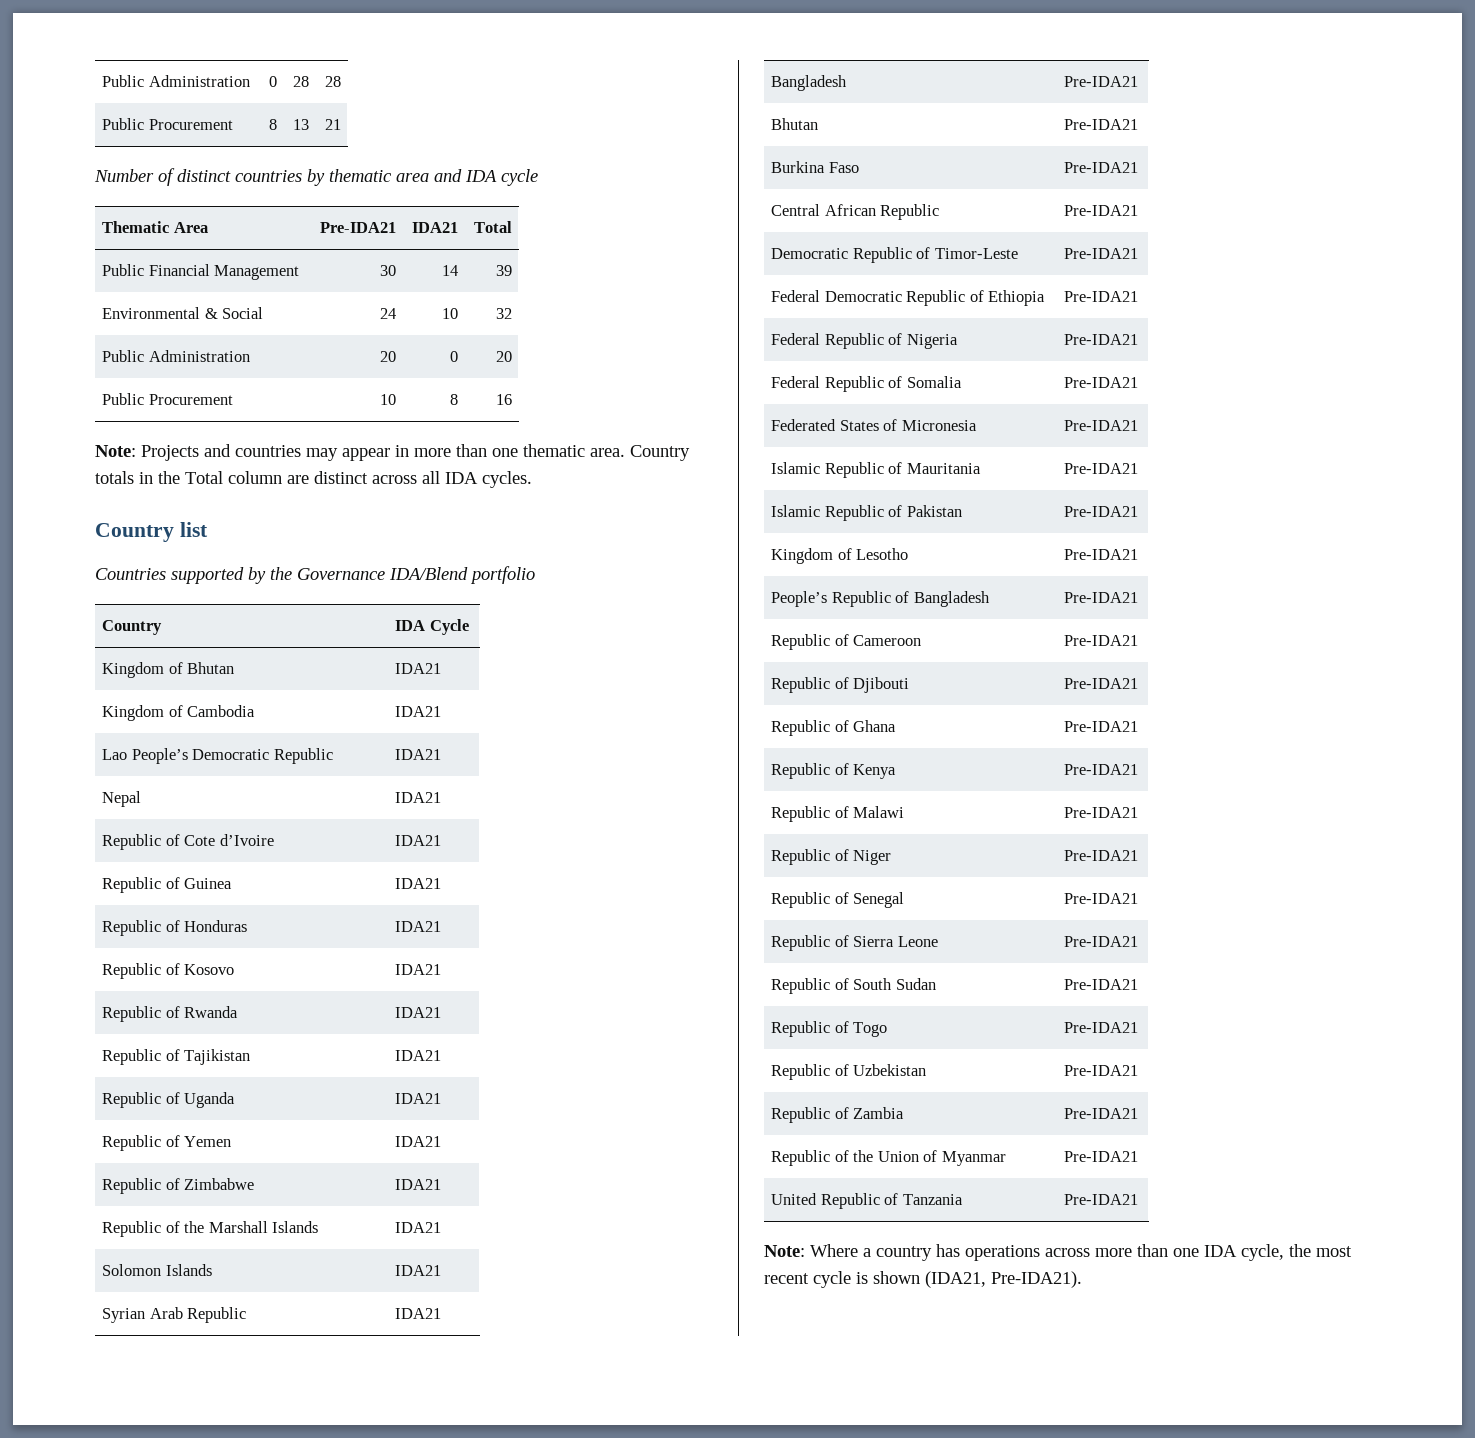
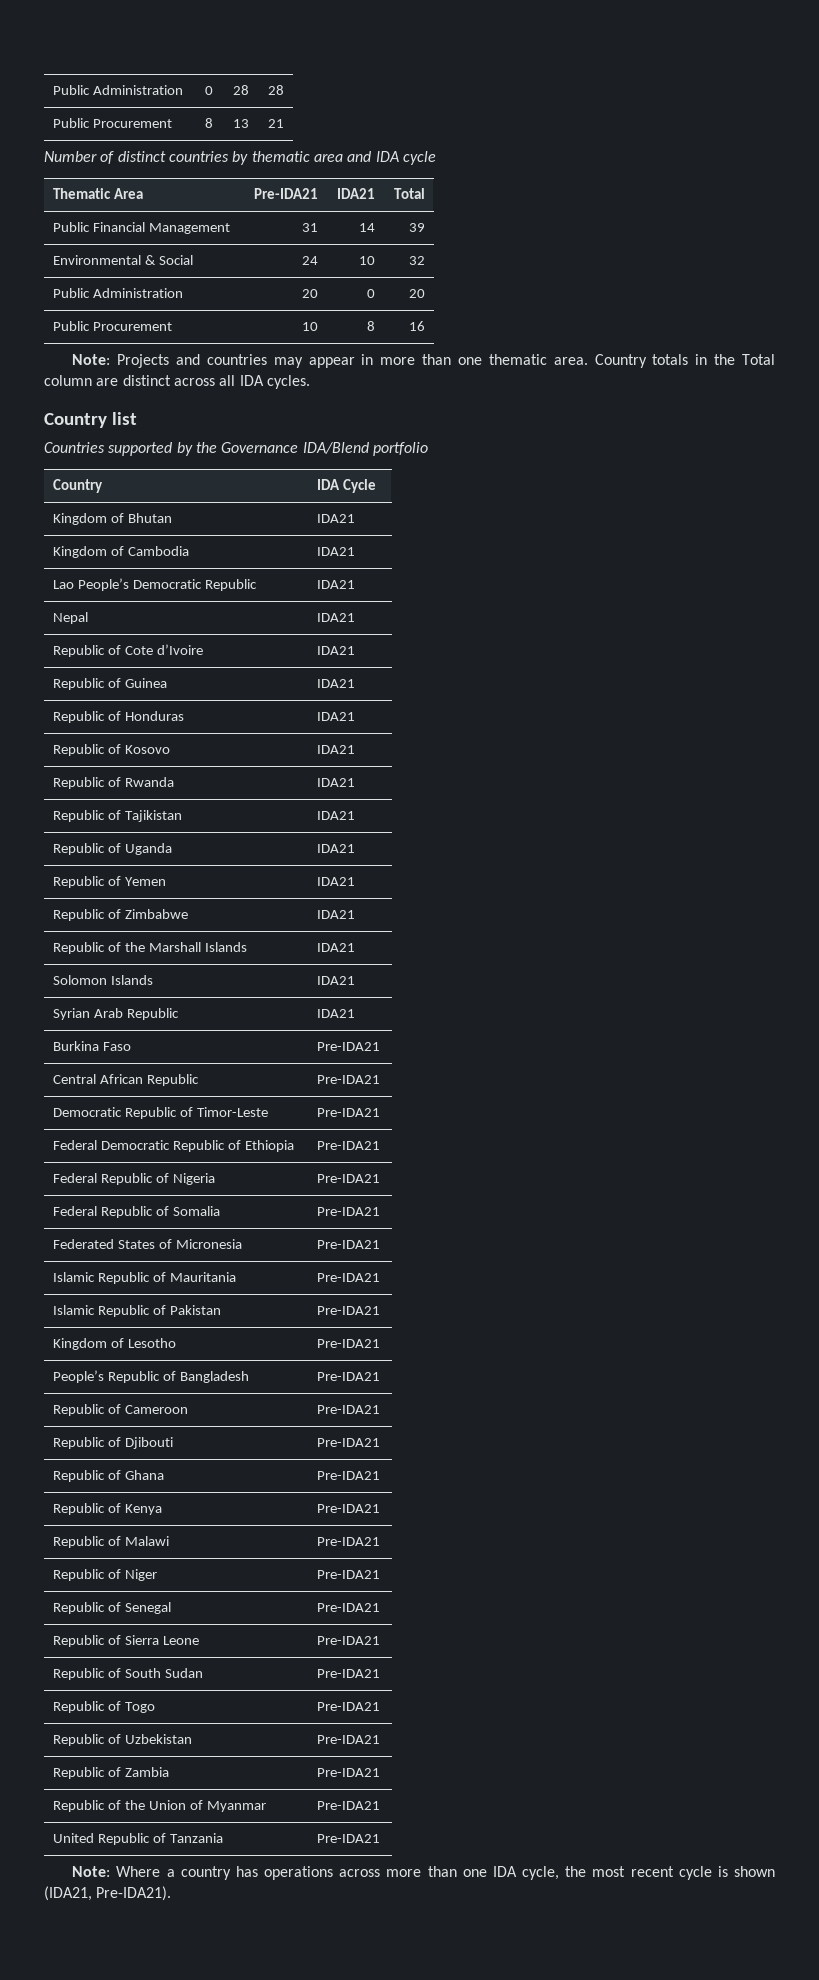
[379,265,396,276] 30 -> [301,223,318,232] 31
[771,75,848,91] [1064,76,1139,87] [771,118,819,130] [1064,119,1139,130] // Bangladesh | Pre-IDA21 // Bhutan | Pre-IDA21 -> (356, 1013) none

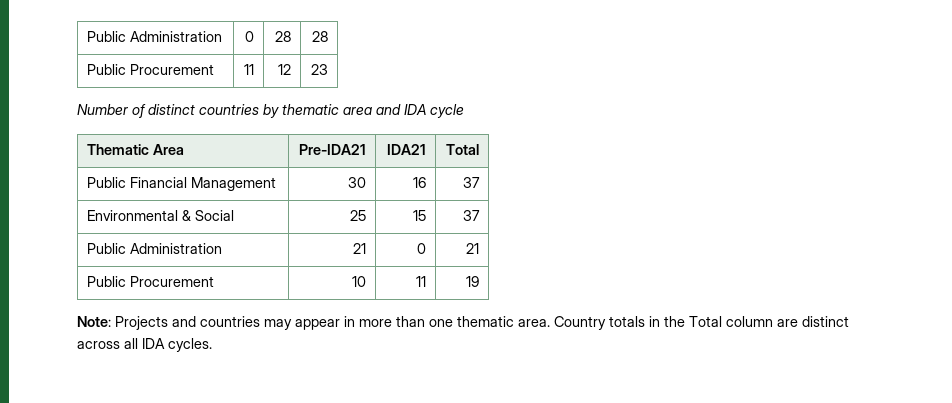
[204,118,213,128] [232,119,249,128] [267,119,284,128] 8 | 13 | 21 -> [244,64,255,75] [278,64,292,75] [311,64,329,75] 11 | 12 | 23
[301,223,318,232] [358,223,375,232] [408,223,425,232] 31 | 14 | 39 -> [348,177,367,188] [413,177,427,188] [463,177,481,188] 30 | 16 | 37
[301,256,318,265] [358,256,375,265] [408,256,425,265] [53,288,184,298] [301,289,318,298] [366,289,375,298] [408,289,425,298] 24 | 10 | 32 // Public Administration | 20 | 0 | 20 -> [350,210,367,221] [413,210,427,221] [463,210,481,221] [86,243,222,254] [353,243,367,254] [417,243,427,254] [466,243,480,254] 25 | 15 | 37 // Public Administration | 21 | 0 | 21
[366,321,375,331] [408,321,425,331] 8 | 16 -> [416,276,427,287] [466,276,480,287] 11 | 19
[44,412,137,428] [44,442,428,456] [53,479,104,493] [317,479,377,493] [53,513,173,525] [317,514,356,523] [53,546,190,558] [317,547,356,556] [53,578,257,591] [317,580,356,589] [53,612,89,624] [317,613,356,622] [53,644,203,657] [317,646,356,655] [53,678,168,690] [317,679,356,688] [53,711,185,723] [317,712,356,721] [53,744,171,756] [317,745,356,754] [53,777,175,789] [317,778,356,787] [53,810,183,822] [317,811,356,820] [53,843,173,855] [317,844,356,853] [53,876,167,888] [317,877,356,886] [53,909,189,921] [317,910,356,919] [53,942,247,954] [317,943,356,952] [53,975,154,985] [317,976,356,985] [53,1008,180,1020] [317,1009,356,1018] [53,1041,132,1051] [317,1042,381,1051] [53,1074,200,1086] [317,1075,381,1084] [53,1107,268,1119] [317,1108,381,1117] [53,1140,294,1152] [317,1141,381,1150] [53,1173,215,1185] [317,1174,381,1183] [53,1206,220,1218] [317,1207,381,1216] [53,1239,242,1249] [317,1240,381,1249] [53,1272,236,1284] [317,1273,381,1282] [53,1305,221,1317] [317,1306,381,1315] [53,1338,177,1350] [317,1339,381,1348] [53,1370,249,1383] [317,1372,381,1381] [53,1404,189,1416] [317,1405,381,1414] [53,1437,174,1449] [317,1438,381,1447] [53,1470,165,1482] [317,1471,381,1480] [53,1503,163,1515] [317,1504,381,1513] [53,1536,170,1548] [317,1537,381,1546] [53,1569,158,1581] [317,1570,381,1579] [53,1602,172,1614] [317,1603,381,1612] [53,1635,199,1647] [317,1636,381,1645] [53,1668,203,1680] [317,1669,381,1678] [53,1701,156,1713] [317,1702,381,1711] [53,1734,193,1746] [317,1735,381,1744] [53,1767,170,1779] [317,1768,381,1777] [53,1800,266,1812] [317,1801,381,1810] [53,1833,223,1845] [317,1834,381,1843] [72,1866,776,1880] [44,1886,172,1901] // Country list // Countries supported by the Governance IDA/Blend portfolio // Country | IDA Cycle // Kingdom of Bhutan | IDA21 // Kingdom of Cambodia | IDA21 // Lao People’s Democratic Republic | IDA21 // Nepal | IDA21 // Republic of Cote d’Ivoire | IDA21 // Republic of Guinea | IDA21 // Republic of Honduras | IDA21 // Republic of Kosovo | IDA21 // Republic of Rwanda | IDA21 // Republic of Tajikistan | IDA21 // Republic of Uganda | IDA21 // Republic of Yemen | IDA21 // Republic of Zimbabwe | IDA21 // Republic of the Marshall Islands | IDA21 // Solomon Islands | IDA21 // Syrian Arab Republic | IDA21 // Burkina Faso | Pre-IDA21 // Central African Republic | Pre-IDA21 // Democratic Republic of Timor-Leste | Pre-IDA21 // Federal Democratic Republic of Ethiopia | Pre-IDA21 // Federal Republic of Nigeria | Pre-IDA21 // Federal Republic of Somalia | Pre-IDA21 // Federated States of Micronesia | Pre-IDA21 // Islamic Republic of Mauritania | Pre-IDA21 // Islamic Republic of Pakistan | Pre-IDA21 // Kingdom of Lesotho | Pre-IDA21 // People’s Republic of Bangladesh | Pre-IDA21 // Republic of Cameroon | Pre-IDA21 // Republic of Djibouti | Pre-IDA21 // Republic of Ghana | Pre-IDA21 // Republic of Kenya | Pre-IDA21 // Republic of Malawi | Pre-IDA21 // Republic of Niger | Pre-IDA21 // Republic of Senegal | Pre-IDA21 // Republic of Sierra Leone | Pre-IDA21 // Republic of South Sudan | Pre-IDA21 // Republic of Togo | Pre-IDA21 // Republic of Uzbekistan | Pre-IDA21 // Republic of Zambia | Pre-IDA21 // Republic of the Union of Myanmar | Pre-IDA21 // United Republic of Tanzania | Pre-IDA21 // Note: Where a country has operations across more than one IDA cycle, the most recent cycle is shown (IDA21, Pre-IDA21). -> (212, 345) none

